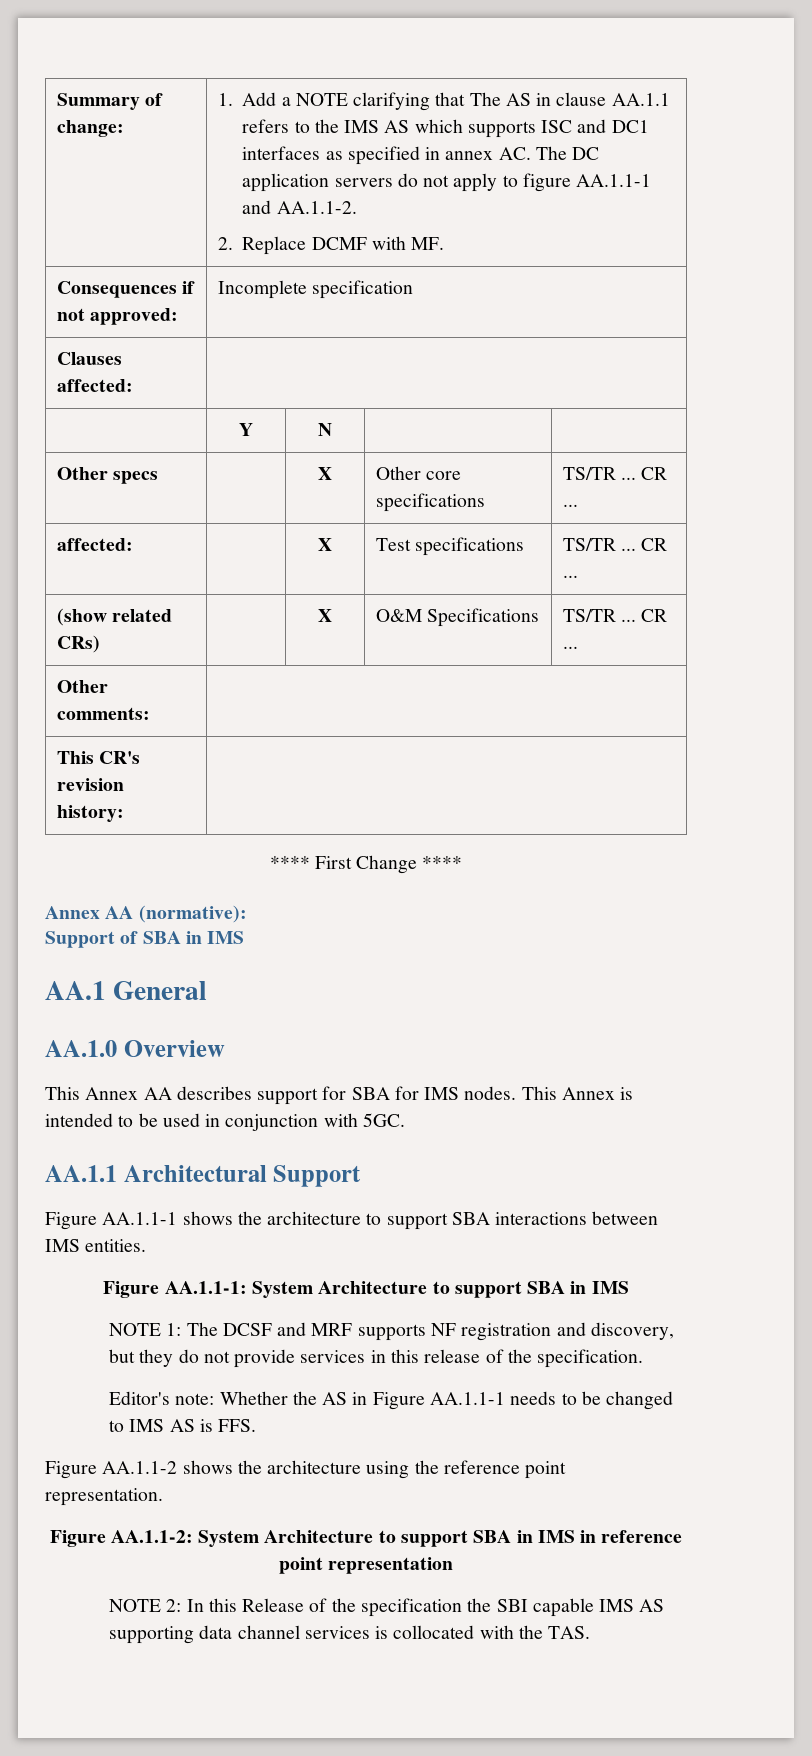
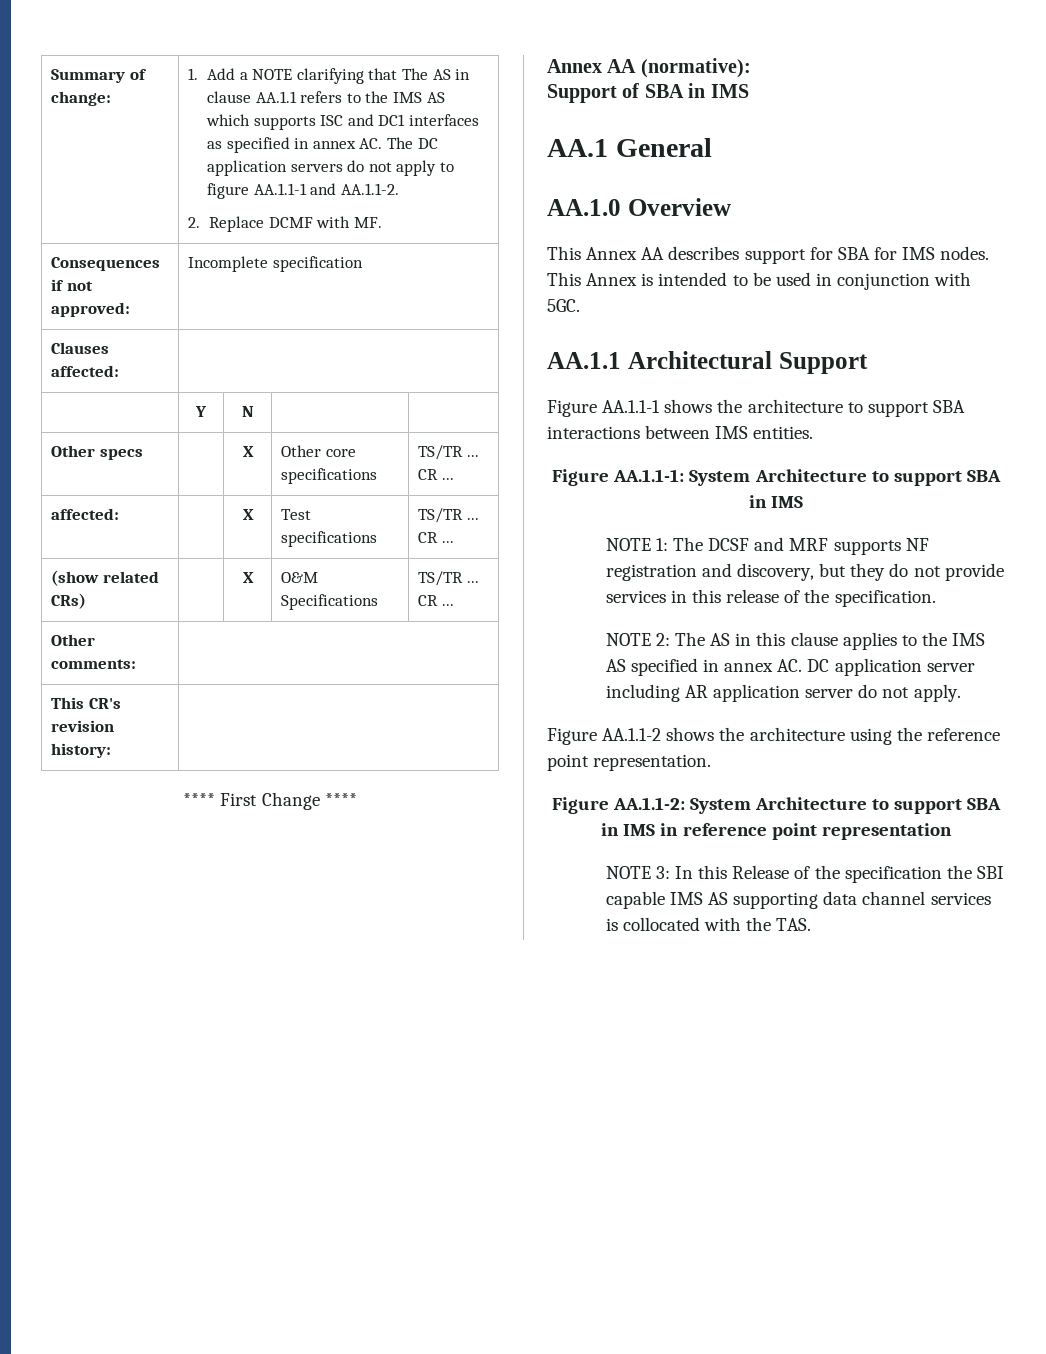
[109,1391,674,1410] [109,1419,257,1432] Editor's note: Whether the AS in Figure AA.1.1-1 needs to be changed to IMS AS is FFS. -> [605,632,986,650] [605,658,975,676] [605,684,961,702] NOTE 2: The AS in this clause applies to the IMS AS specified in annex AC. DC application server including AR application server do not apply.
[166,1599,182,1612] 2: -> [655,866,670,879] 3:

